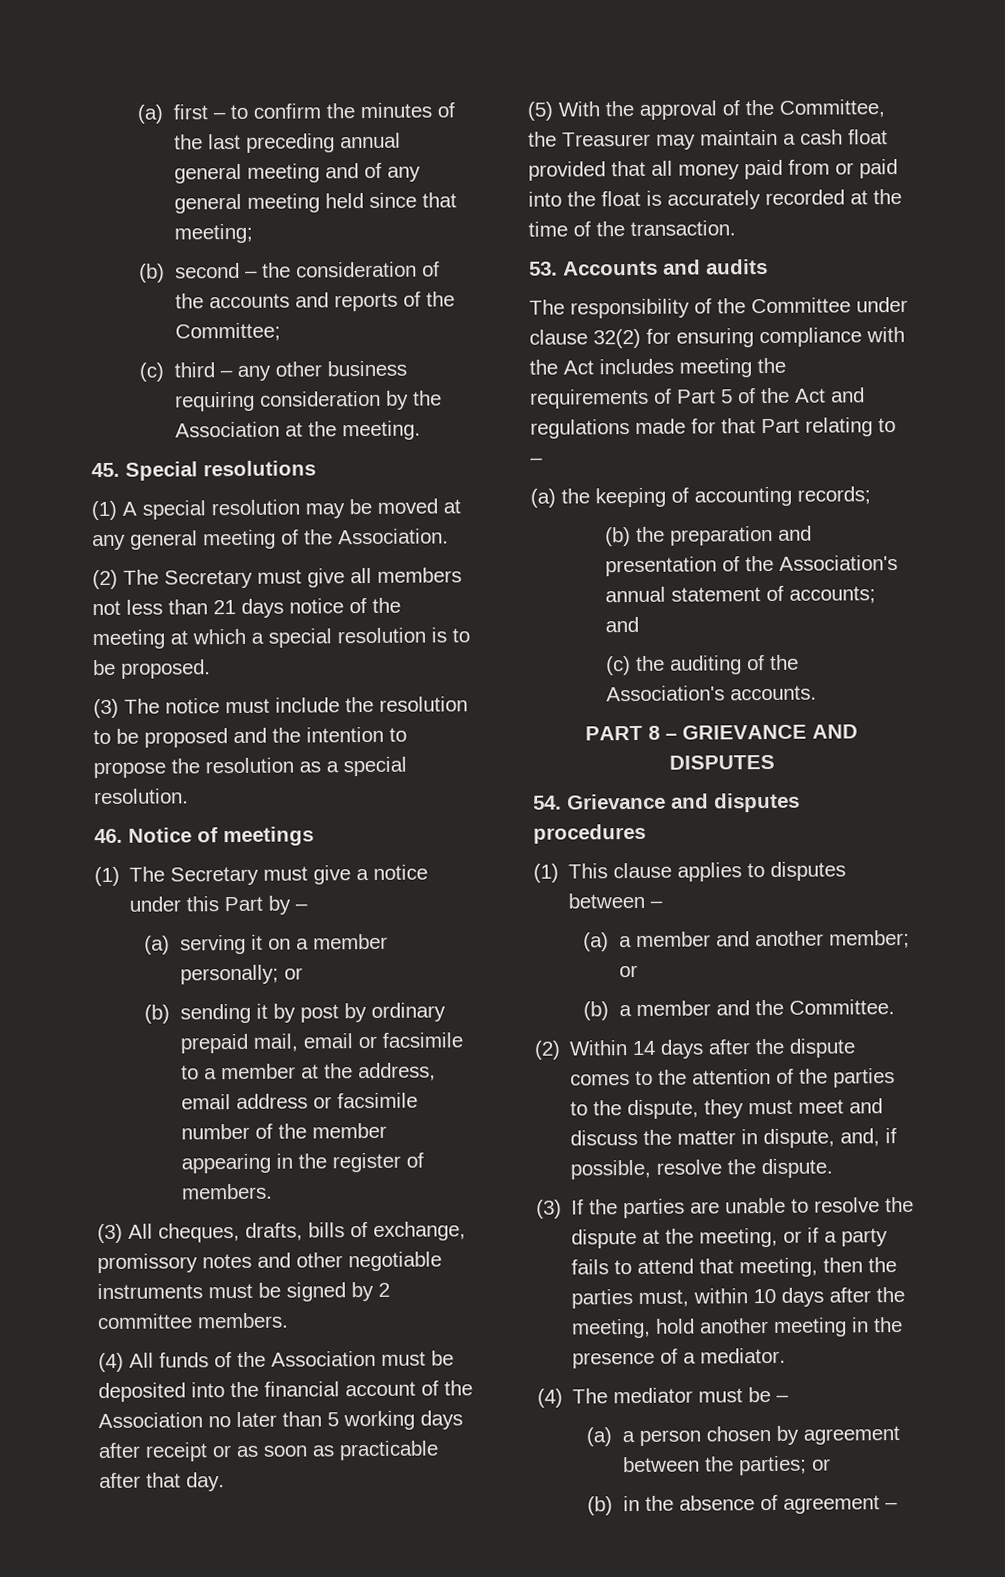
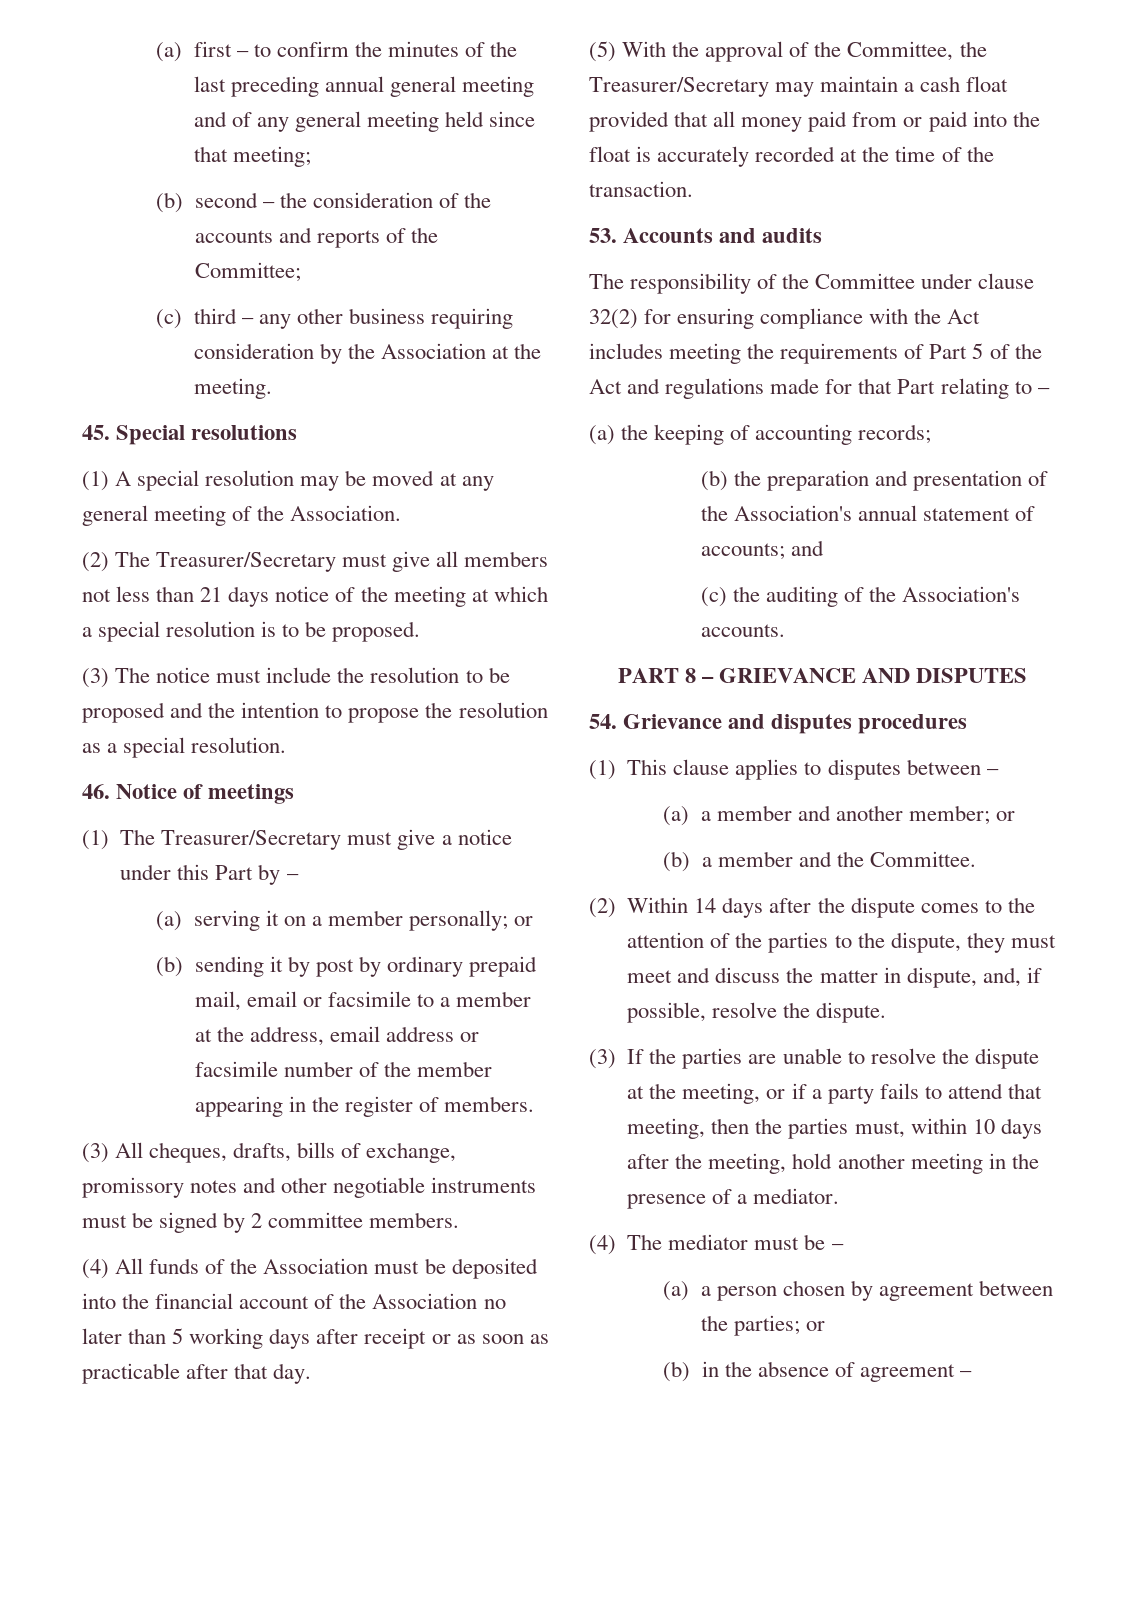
[164,569,253,589] Secretary -> [156,552,337,572] Treasurer/Secretary
[170,866,260,886] Secretary -> [161,830,342,850] Treasurer/Secretary
[562,131,651,147] Treasurer -> [589,77,769,97] Treasurer/Secretary

